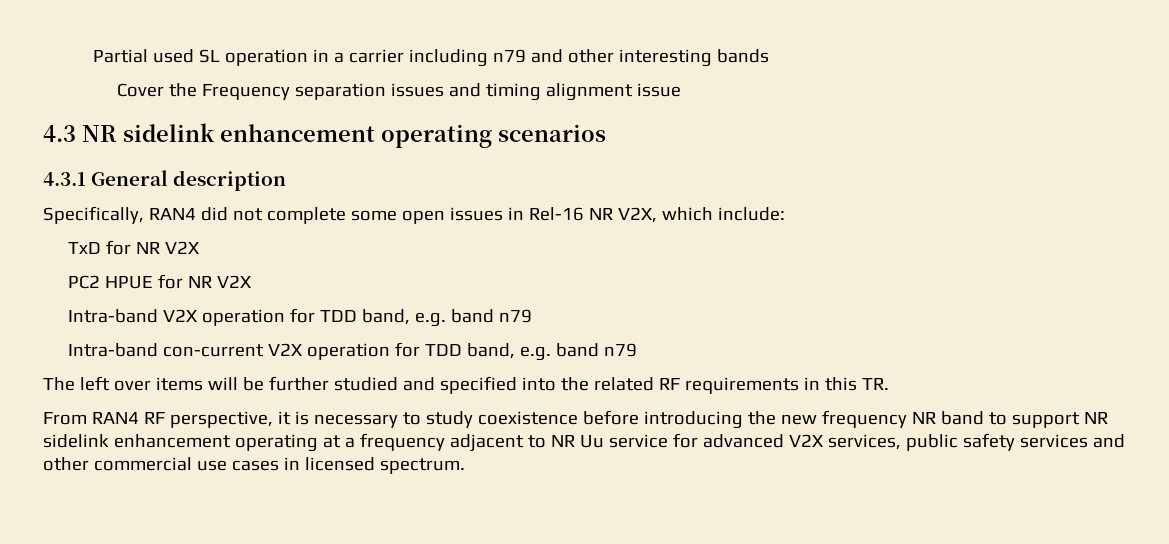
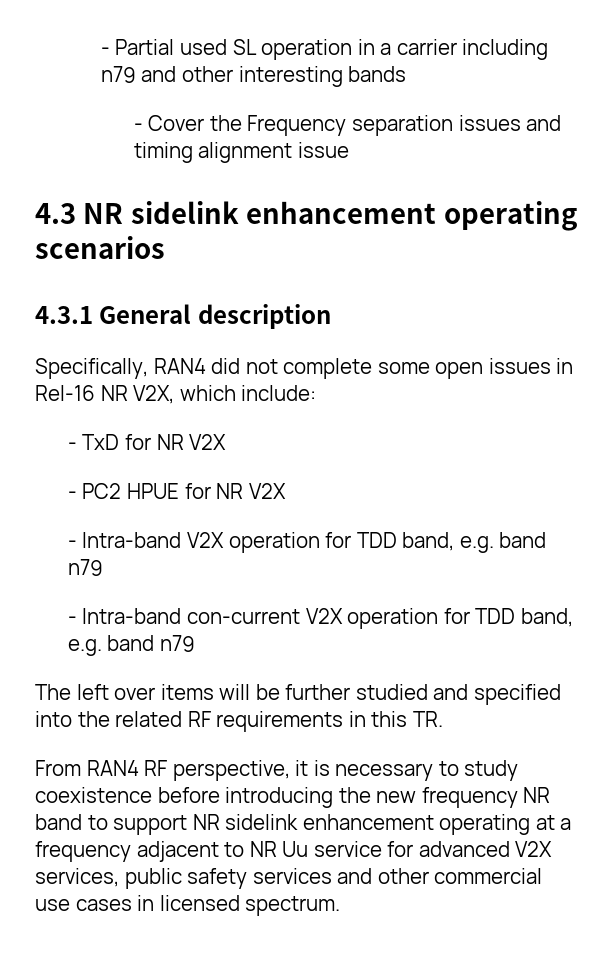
(92, 56) none -> [100,47,110,55] -
(769, 56) none -> [133,123,143,131] -
(785, 214) none -> [67,442,77,450] -
(200, 247) none -> [67,491,77,499] -
(252, 281) none -> [67,540,77,548] -
(532, 316) none -> [67,616,77,624] -

